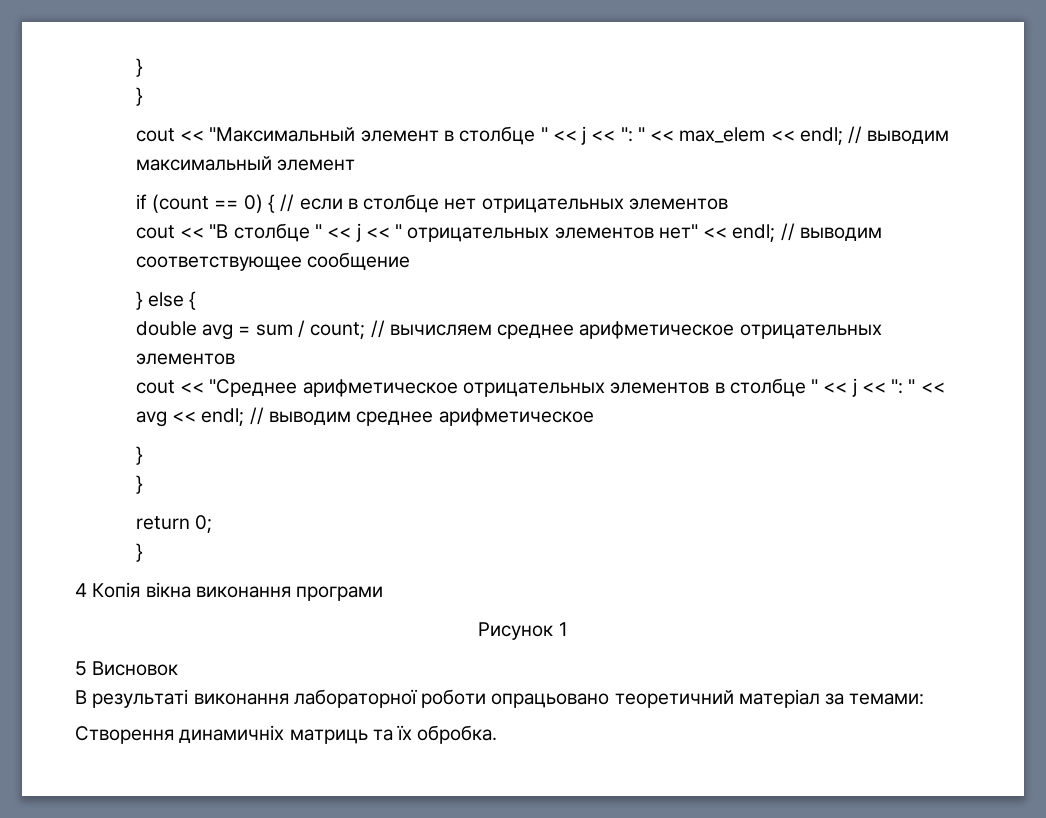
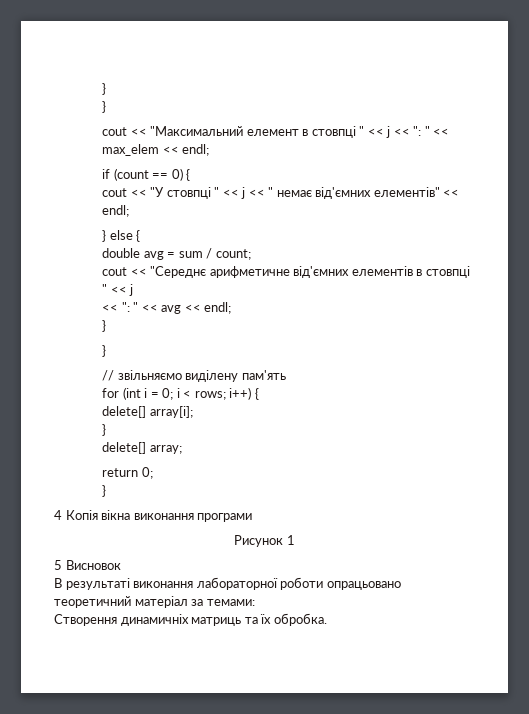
[209,126,536,145] "Максимальный элемент в столбце -> [150,126,356,138] "Максимальний елемент в стовпці
[848,126,950,144] [135,156,356,171] // выводим максимальный элемент -> (210, 150) none
[280,194,728,213] [135,223,310,242] // если в столбце нет отрицательных элементов // cout << "В столбце -> [102,187,211,199] // cout << "У стовпці
[407,223,882,242] [135,252,411,271] отрицательных элементов нет" << endl; // выводим соответствующее сообщение -> [276,187,460,199] [102,205,130,217] немає від'ємних елементів" << endl;
[370,320,882,339] [135,353,235,365] [135,378,857,397] // вычисляем среднее арифметическое отрицательных элементов // cout << "Среднее арифметическое отрицательных элементов в столбце " << j -> [102,266,470,278] [102,284,134,296] // cout << "Середнє арифметичне від'ємних елементів в стовпці " << j //
[249,407,594,426] [135,446,143,465] [135,475,143,494] // выводим среднее арифметическое // } // } -> [102,320,107,332] [102,345,107,357] [102,370,286,382] [102,387,259,400] [102,406,193,418] [102,424,107,436] [102,442,182,454] // } // } // // звільняємо виділену пам'ять // for (int i = 0; i < rows; i++) { // delete[] array[i]; // } // delete[] array;

